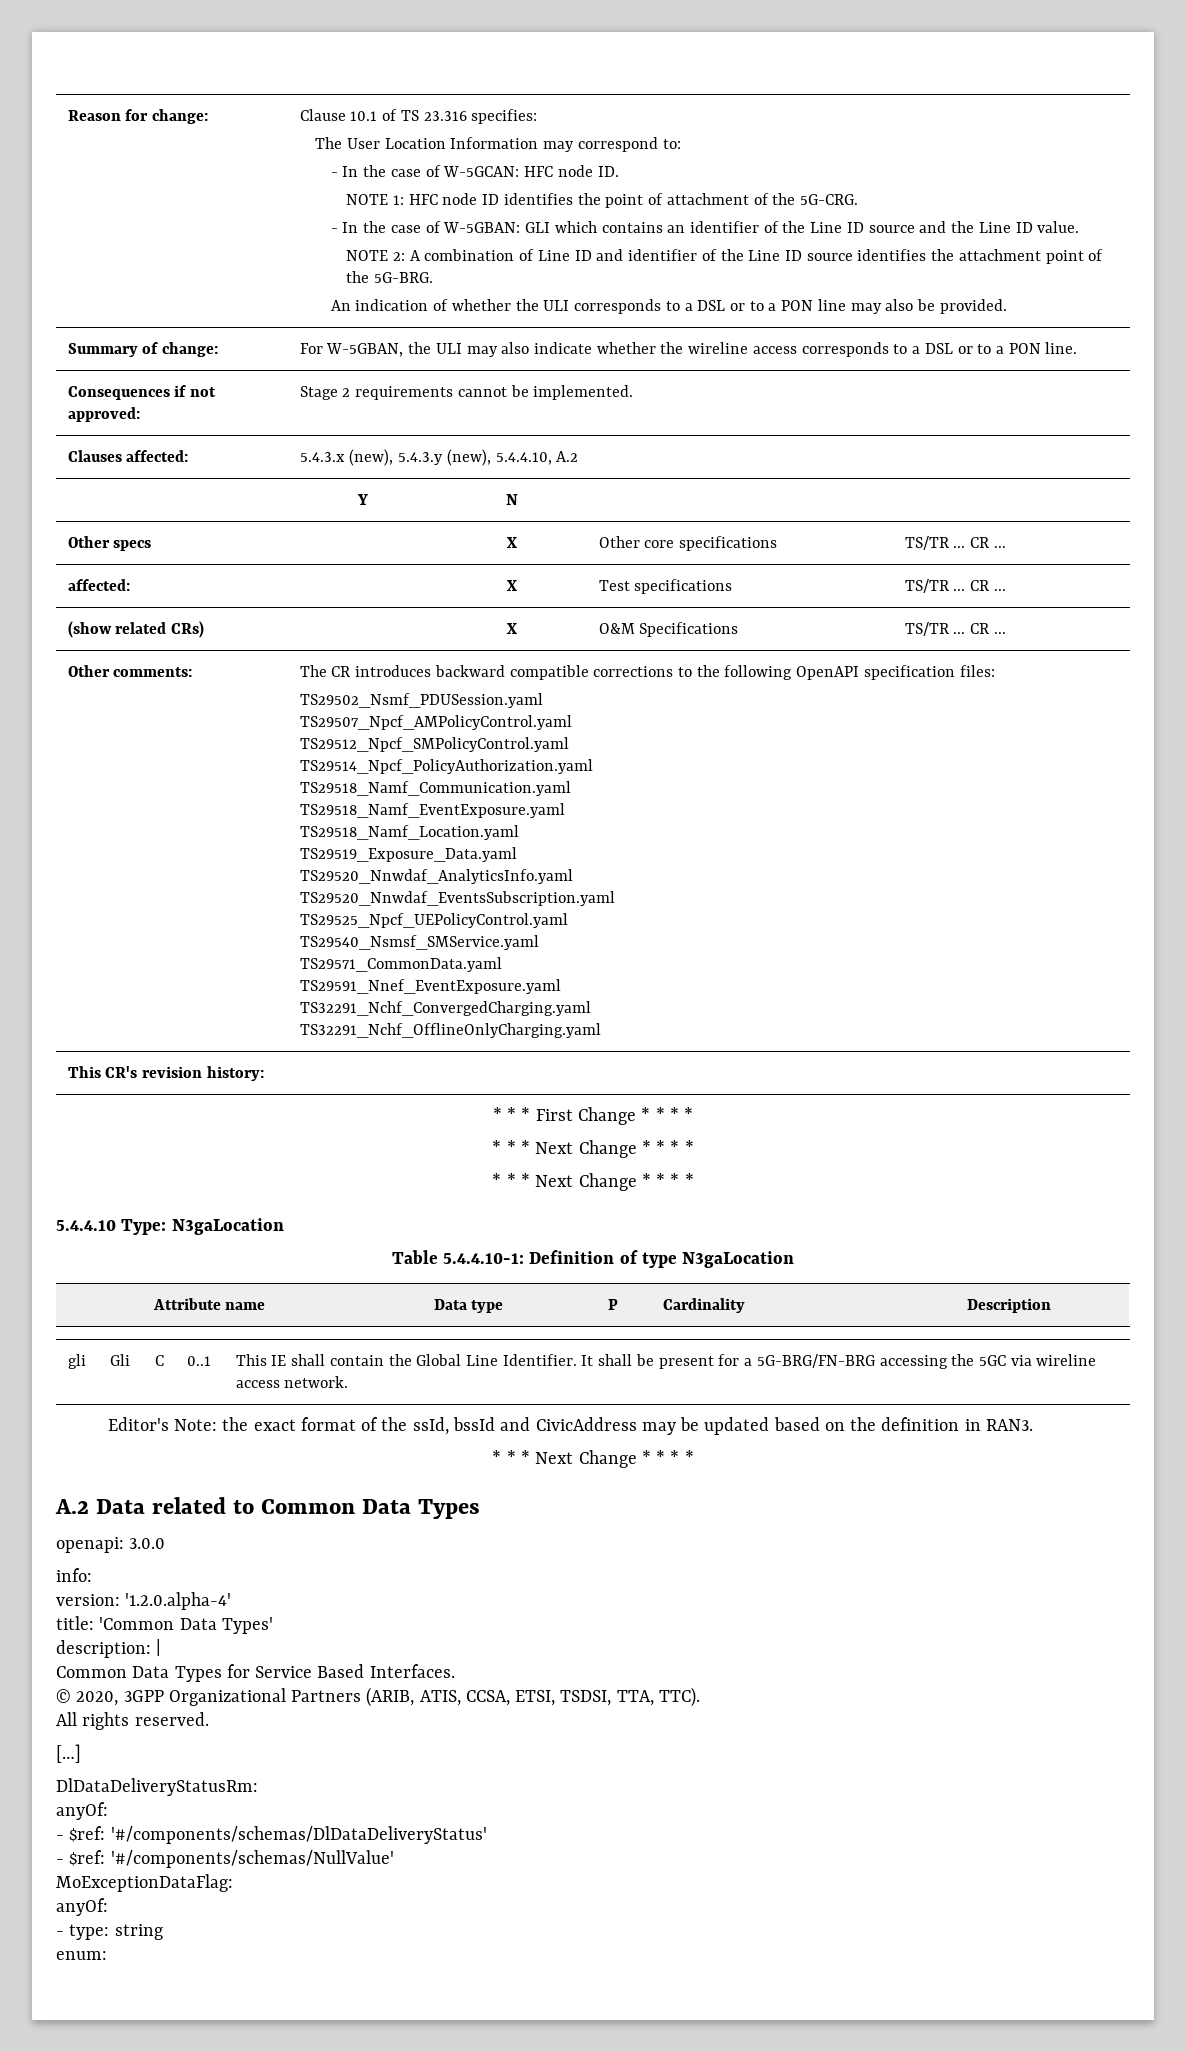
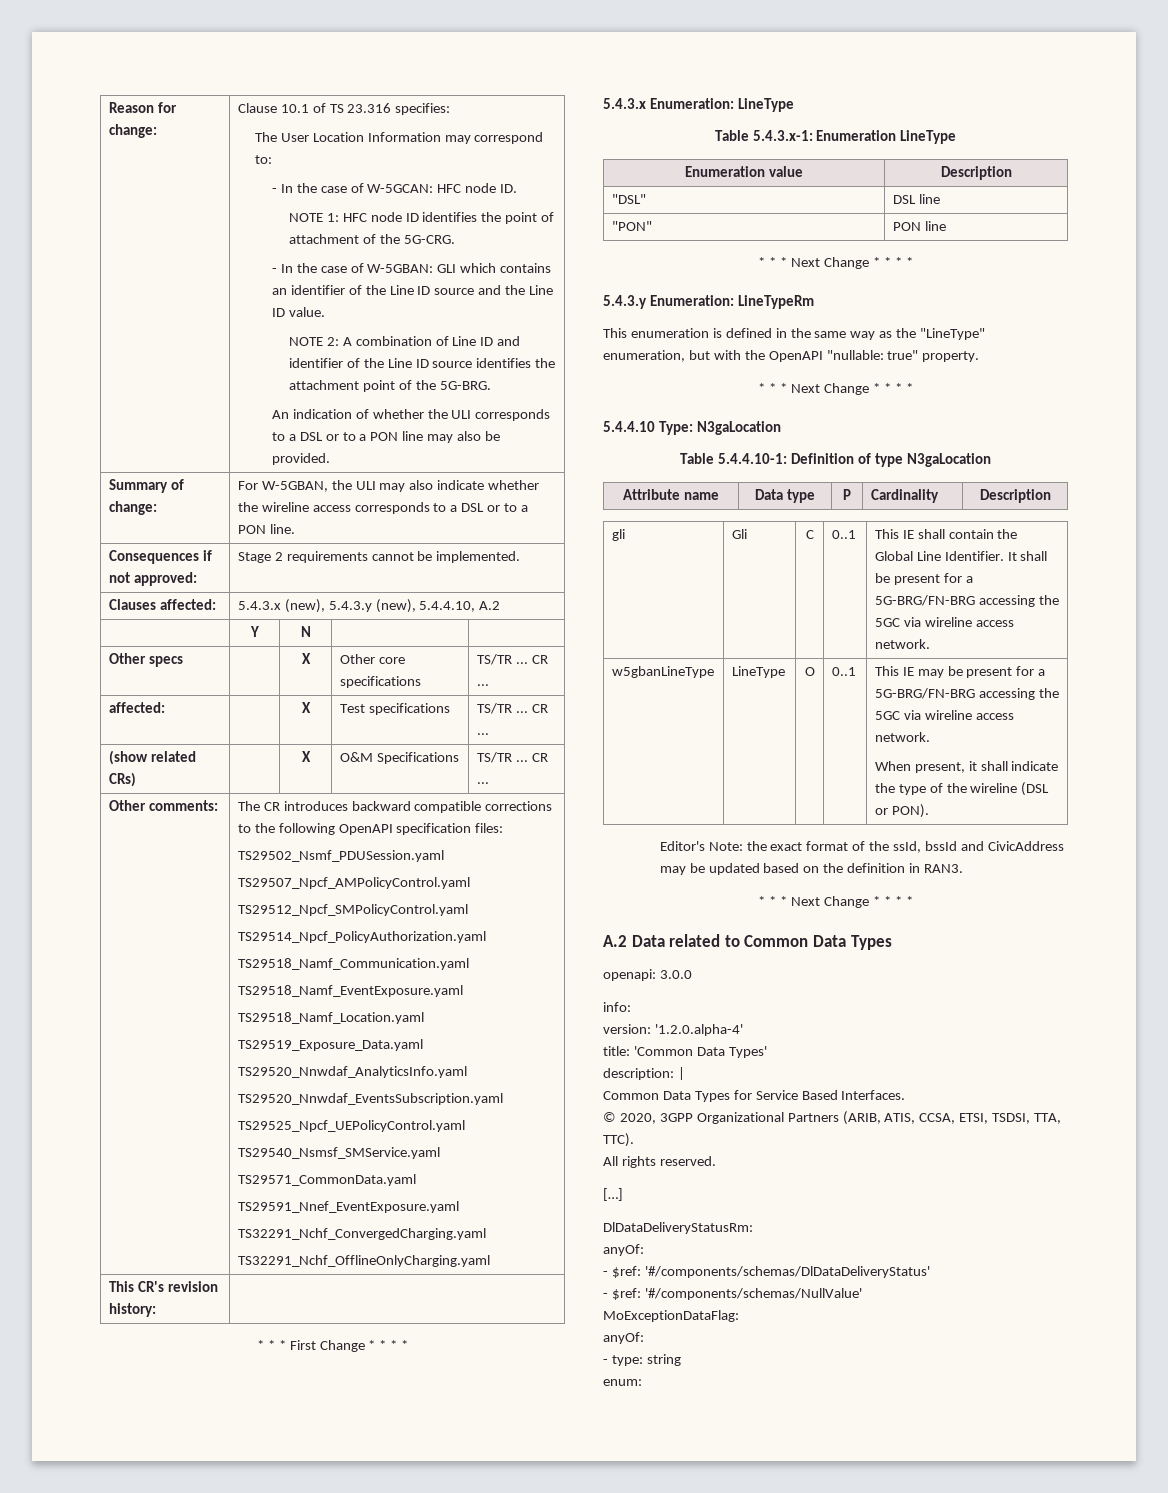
[492,1140,694,1158] // * * * Next Change * * * * -> [603,98,794,112] [714,130,957,144] [685,166,803,177] [940,166,1012,180] [611,194,646,204] [892,194,940,204] [611,221,652,231] [892,221,946,231] [758,257,913,269] [603,295,814,309] [603,328,986,340] [603,350,980,362] // 5.4.3.x Enumeration: LineType // Table 5.4.3.x-1: Enumeration LineType // Enumeration value | Description // "DSL" | DSL line // "PON" | PON line // * * * Next Change * * * * // 5.4.3.y Enumeration: LineTypeRm // This enumeration is defined in the same way as the "LineType" enumeration, but with the OpenAPI "nullable: true" property.
(349, 1382) none -> [611,666,714,678] [731,666,785,678] [804,667,815,676] [831,667,856,676] [874,666,1046,678] [874,688,1059,700] [874,710,1014,720] [874,732,930,742] [874,761,1059,773] [874,782,1050,796] [874,804,929,818] // w5gbanLineType | LineType | O | 0..1 | This IE may be present for a 5G-BRG/FN-BRG accessing the 5GC via wireline access network. // When present, it shall indicate the type of the wireline (DSL or PON).

